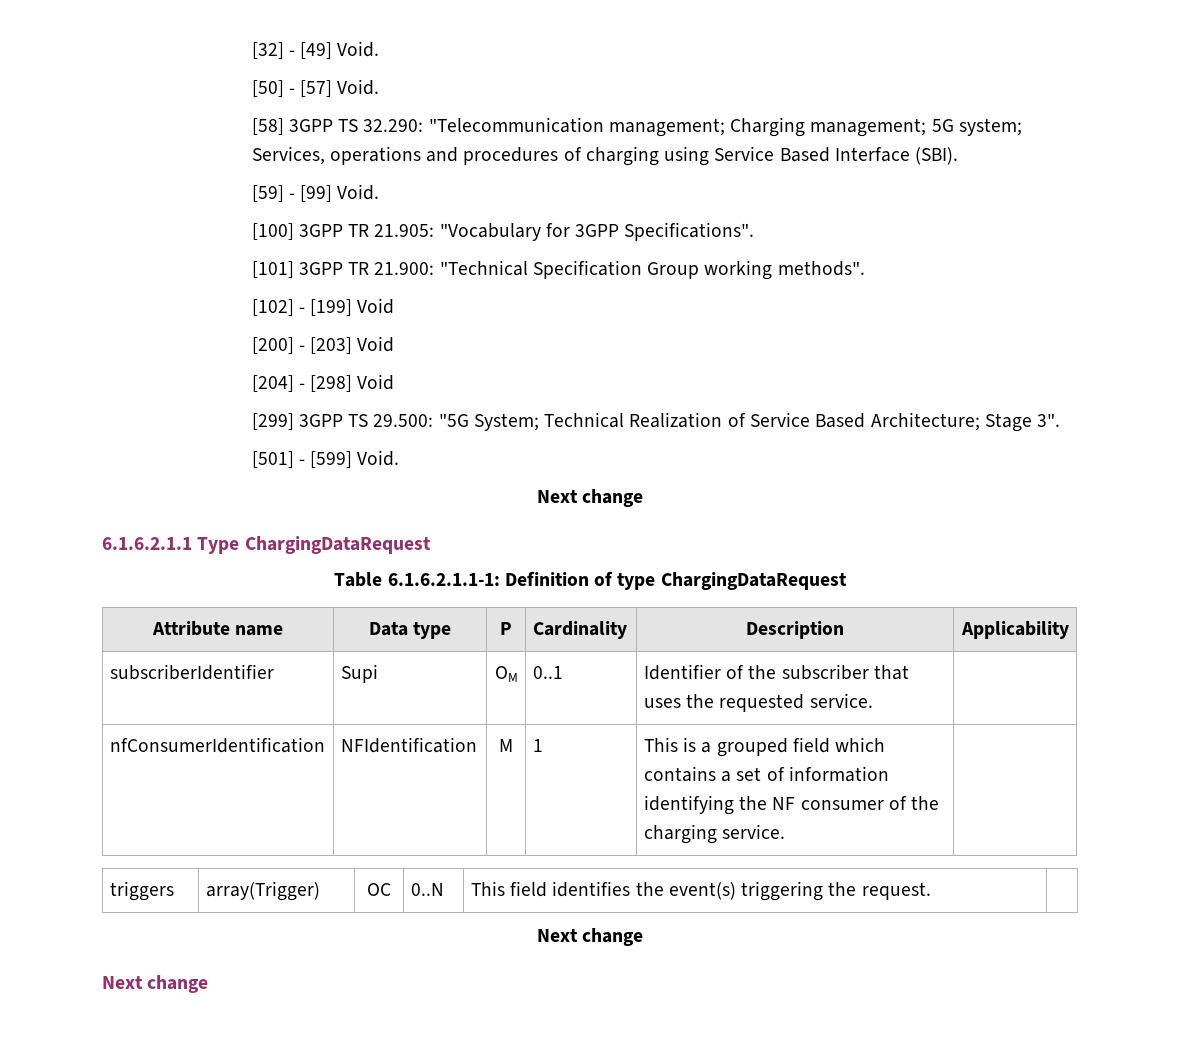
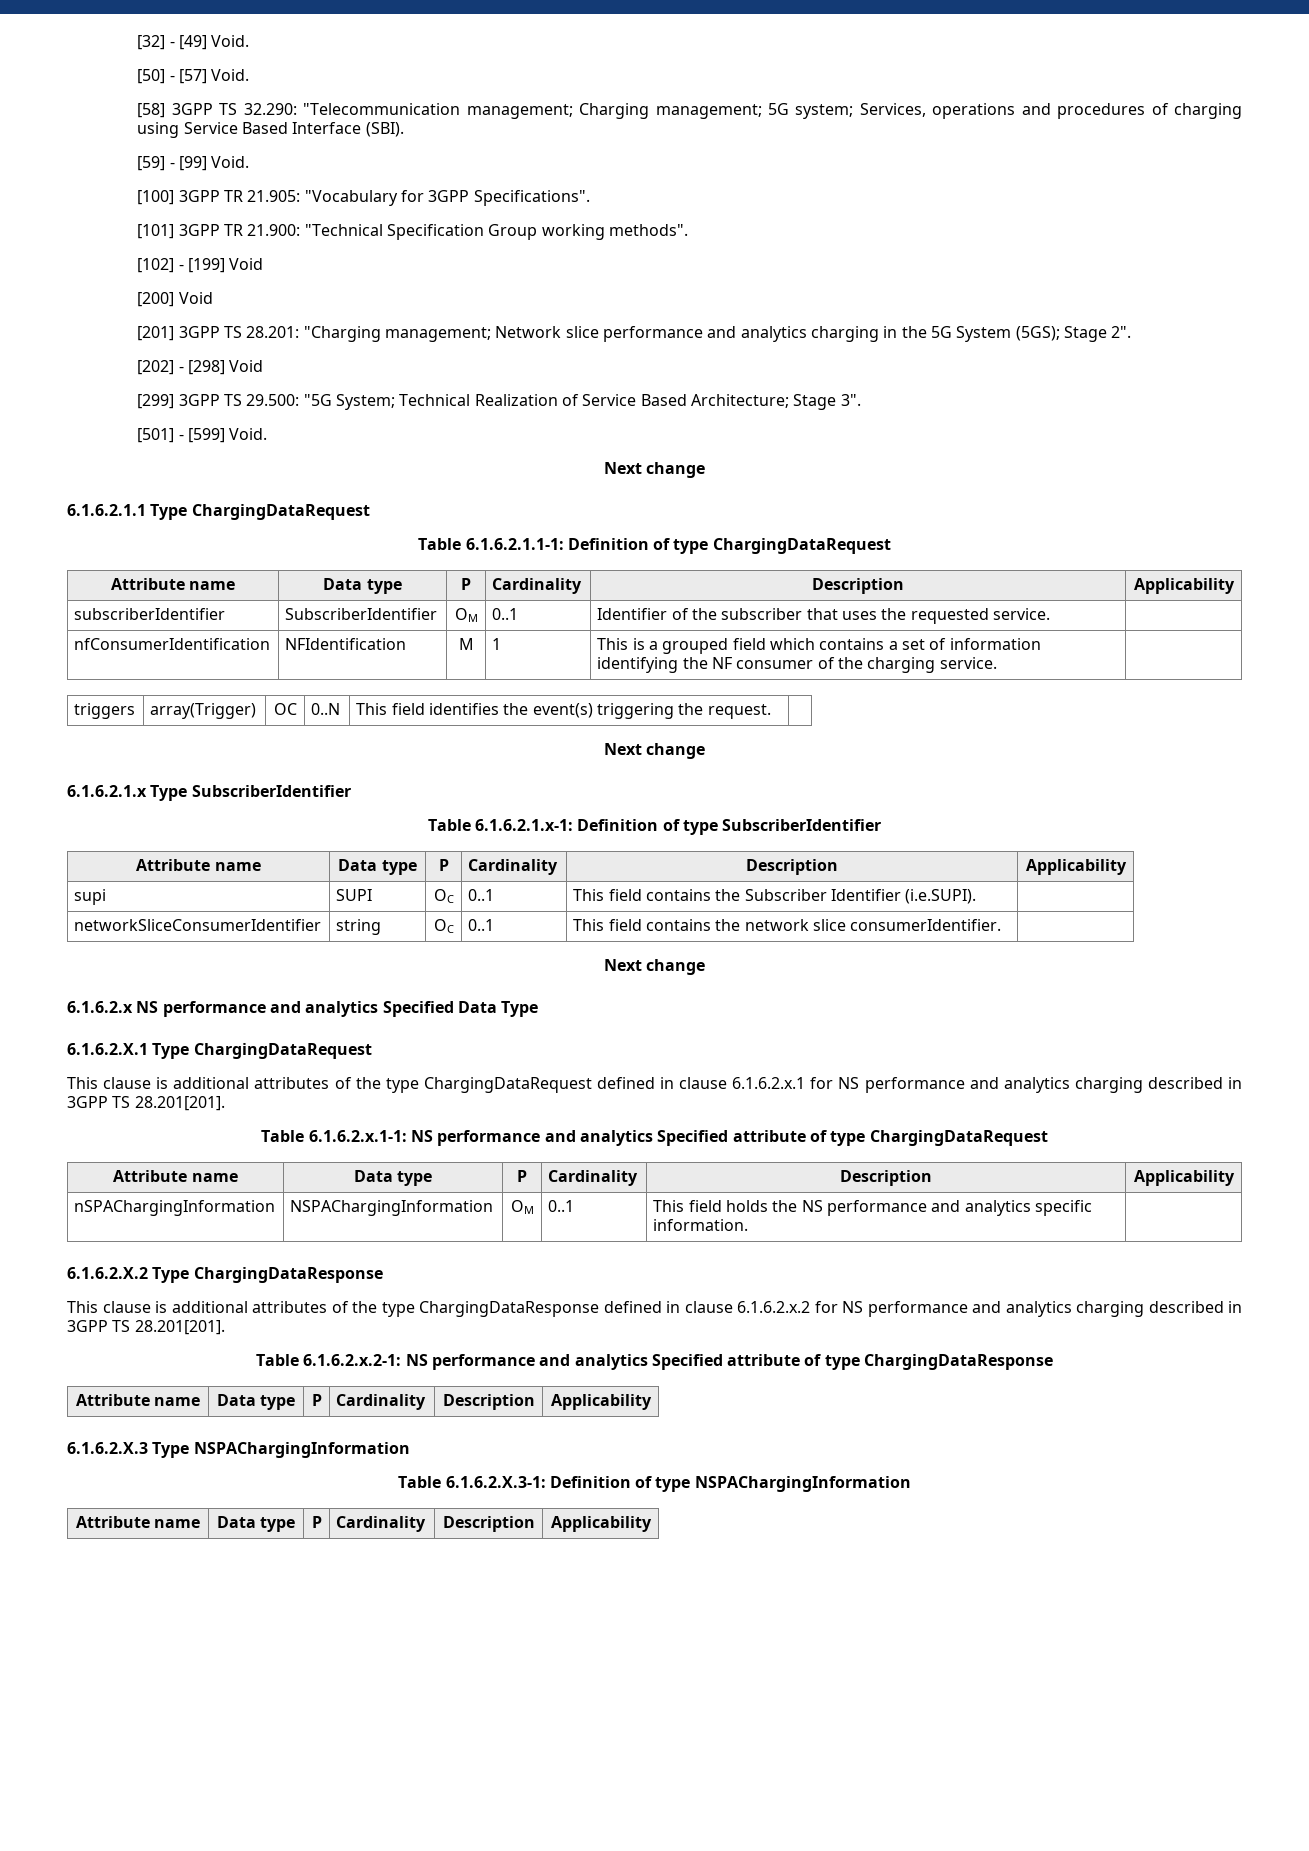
[298,336,395,354] [251,375,294,392] - [203] Void // [204] -> [178,292,213,304] [137,326,1132,342] [137,360,175,375] Void // [201] 3GPP TS 28.201: "Charging management; Network slice performance and analytics charging in the 5G System (5GS); Stage 2". // [202]
[340,664,378,683] Supi -> [285,608,438,620] SubscriberIdentifier
[102,975,209,993] Next change -> [67,785,351,801] [427,819,882,835] [136,859,261,871] [338,859,417,875] [438,859,449,871] [468,859,559,875] [746,859,838,875] [1025,859,1127,875] [74,889,107,905] [336,889,373,901] [433,889,454,903] [468,889,495,901] [573,889,977,904] [74,919,322,931] [336,919,382,935] [433,919,454,933] [468,919,495,931] [573,919,1002,931] [603,959,706,975] [67,1001,539,1017] [67,1043,372,1059] [67,1077,1242,1093] [67,1096,225,1111] [261,1130,1048,1146] [113,1170,238,1182] [353,1170,433,1186] [517,1170,527,1182] [548,1170,639,1186] [840,1170,932,1186] [1133,1170,1235,1186] [74,1200,276,1216] [290,1200,494,1216] [510,1200,534,1214] [548,1200,575,1212] [653,1200,1093,1216] [653,1219,749,1231] [67,1267,383,1283] [67,1301,1242,1317] [67,1320,225,1335] [255,1354,1054,1370] [75,1394,201,1406] [216,1394,296,1410] [311,1394,322,1406] [336,1394,427,1410] [442,1394,535,1410] [550,1394,652,1410] [67,1442,410,1458] [398,1476,911,1492] [75,1516,201,1528] [216,1516,296,1532] [311,1516,322,1528] [336,1516,427,1532] [442,1516,535,1532] [550,1516,652,1532] 6.1.6.2.1.x Type SubscriberIdentifier // Table 6.1.6.2.1.x-1: Definition of type SubscriberIdentifier // Attribute name | Data type | P | Cardinality | Description | Applicability // supi | SUPI | OC | 0..1 | This field contains the Subscriber Identifier (i.e.SUPI). | // networkSliceConsumerIdentifier | string | OC | 0..1 | This field contains the network slice consumerIdentifier. | // Next change // 6.1.6.2.x NS performance and analytics Specified Data Type // 6.1.6.2.X.1 Type ChargingDataRequest // This clause is additional attributes of the type ChargingDataRequest defined in clause 6.1.6.2.x.1 for NS performance and analytics charging described in 3GPP TS 28.201[201]. // Table 6.1.6.2.x.1-1: NS performance and analytics Specified attribute of type ChargingDataRequest // Attribute name | Data type | P | Cardinality | Description | Applicability // nSPAChargingInformation | NSPAChargingInformation | OM | 0..1 | This field holds the NS performance and analytics specific information. | // 6.1.6.2.X.2 Type ChargingDataResponse // This clause is additional attributes of the type ChargingDataResponse defined in clause 6.1.6.2.x.2 for NS performance and analytics charging described in 3GPP TS 28.201[201]. // Table 6.1.6.2.x.2-1: NS performance and analytics Specified attribute of type ChargingDataResponse // Attribute name | Data type | P | Cardinality | Description | Applicability // 6.1.6.2.X.3 Type NSPAChargingInformation // Table 6.1.6.2.X.3-1: Definition of type NSPAChargingInformation // Attribute name | Data type | P | Cardinality | Description | Applicability

